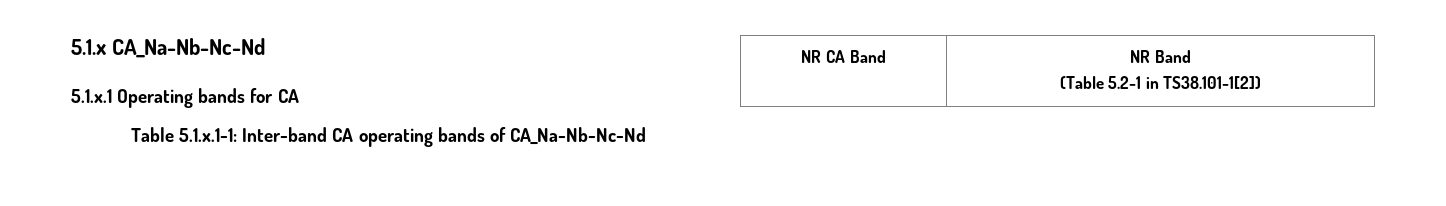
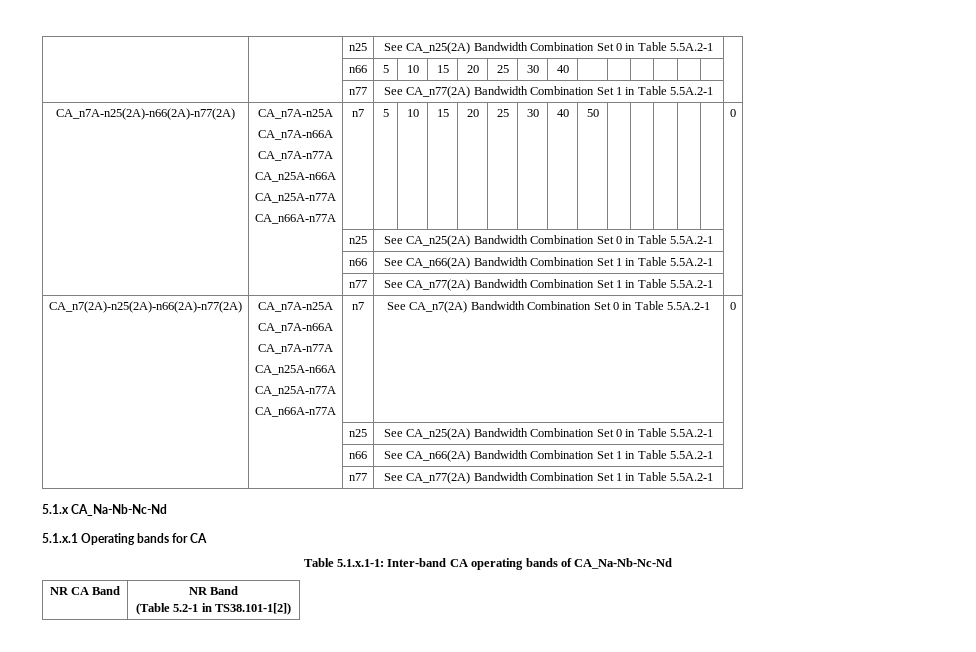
(71, 47) none -> [349,43,367,51] [384,42,713,54] [349,65,367,73] [382,65,389,73] [406,65,419,73] [436,65,449,73] [466,65,479,73] [496,65,509,73] [526,65,539,73] [556,65,569,73] [349,87,367,95] [384,86,713,98] [56,108,235,120] [258,109,333,119] [258,130,333,140] [258,151,333,161] [255,172,336,182] [255,193,336,203] [255,214,336,224] [352,109,364,117] [382,109,389,117] [406,109,419,117] [436,109,449,117] [466,109,479,117] [496,109,509,117] [526,109,539,117] [556,109,569,117] [586,109,599,117] [730,109,736,117] [349,236,367,244] [384,235,713,247] [349,258,367,266] [384,257,713,269] [349,280,367,288] [384,279,713,291] [49,301,242,313] [258,302,333,312] [258,323,333,333] [258,344,333,354] [255,365,336,375] [255,386,336,396] [255,407,336,417] [352,302,364,310] [387,301,710,313] [730,302,736,310] [349,429,367,437] [384,428,713,440] [349,451,367,459] [384,450,713,462] [349,473,367,481] [384,472,713,484] | | n25 | See CA_n25(2A) Bandwidth Combination Set 0 in Table 5.5A.2-1 | // | | n66 | 5 | 10 | 15 | 20 | 25 | 30 | 40 | | | | | | | // | | n77 | See CA_n77(2A) Bandwidth Combination Set 1 in Table 5.5A.2-1 | // CA_n7A-n25(2A)-n66(2A)-n77(2A) | CA_n7A-n25A // CA_n7A-n66A // CA_n7A-n77A // CA_n25A-n66A // CA_n25A-n77A // CA_n66A-n77A | n7 | 5 | 10 | 15 | 20 | 25 | 30 | 40 | 50 | | | | | | 0 // | | n25 | See CA_n25(2A) Bandwidth Combination Set 0 in Table 5.5A.2-1 | // | | n66 | See CA_n66(2A) Bandwidth Combination Set 1 in Table 5.5A.2-1 | // | | n77 | See CA_n77(2A) Bandwidth Combination Set 1 in Table 5.5A.2-1 | // CA_n7(2A)-n25(2A)-n66(2A)-n77(2A) | CA_n7A-n25A // CA_n7A-n66A // CA_n7A-n77A // CA_n25A-n66A // CA_n25A-n77A // CA_n66A-n77A | n7 | See CA_n7(2A) Bandwidth Combination Set 0 in Table 5.5A.2-1 | 0 // | | n25 | See CA_n25(2A) Bandwidth Combination Set 0 in Table 5.5A.2-1 | // | | n66 | See CA_n66(2A) Bandwidth Combination Set 1 in Table 5.5A.2-1 | // | | n77 | See CA_n77(2A) Bandwidth Combination Set 1 in Table 5.5A.2-1 | //

